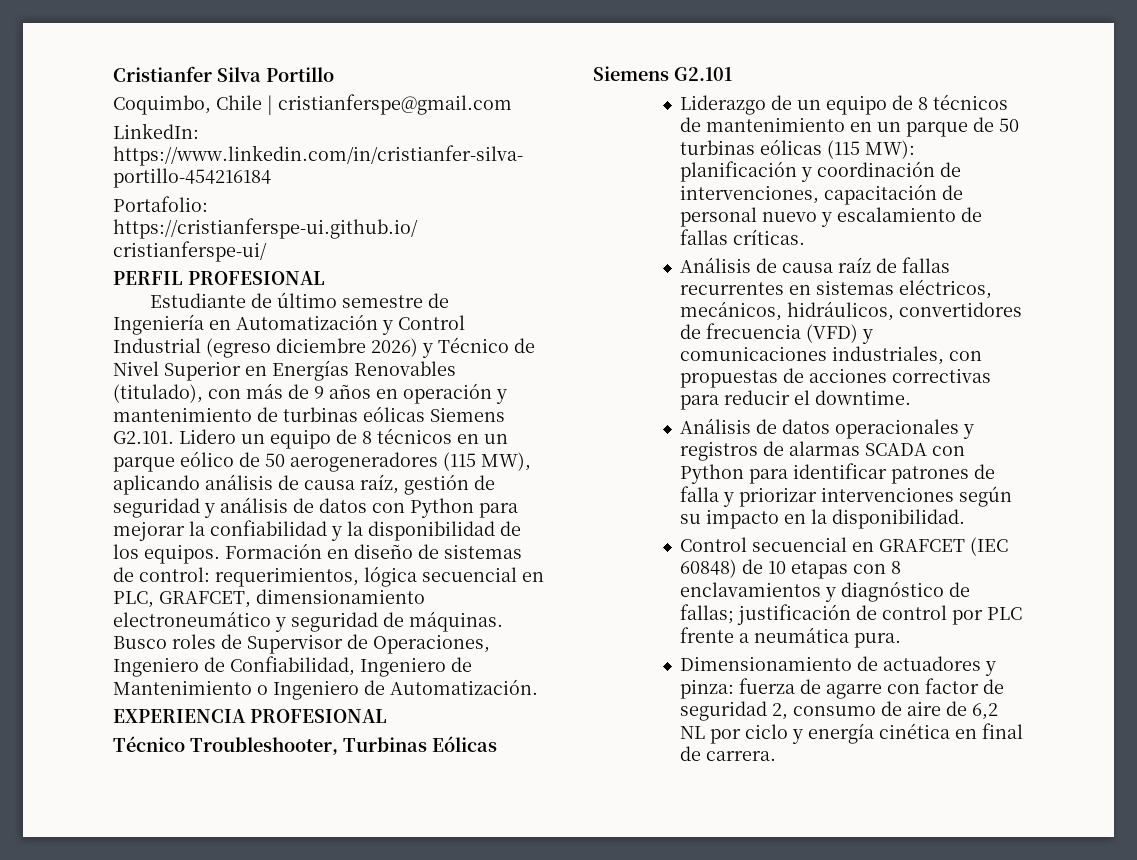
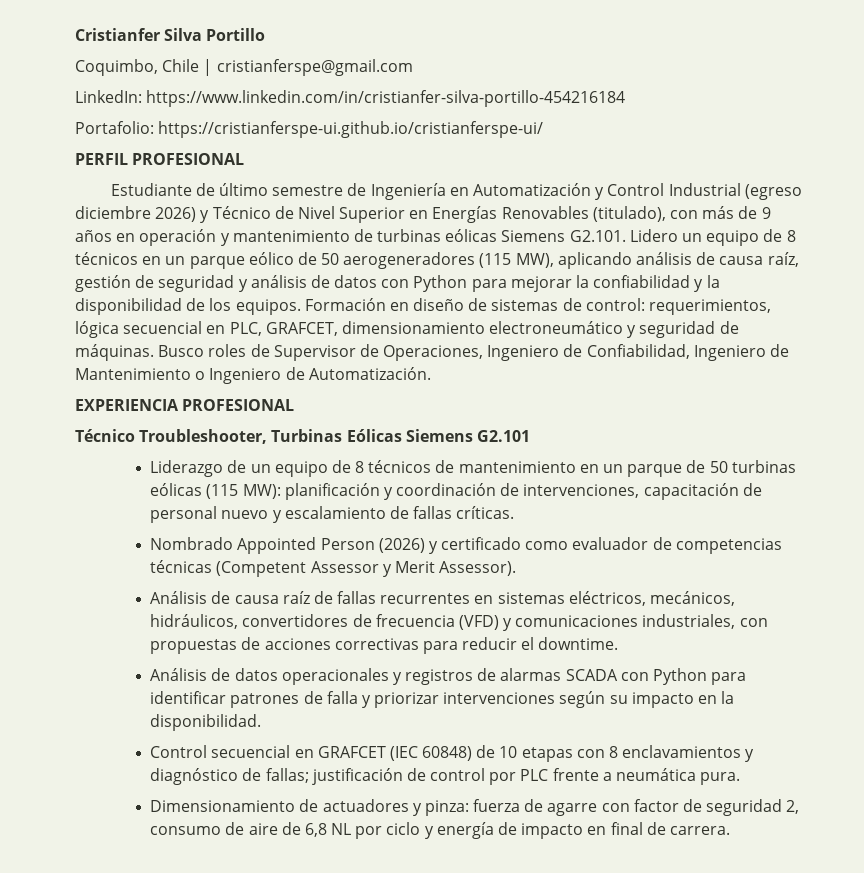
(806, 237) none -> [150,537,782,554] [150,560,517,577] // Nombrado Appointed Person (2026) y certificado como evaluador de competencias técnicas (Competent Assessor y Merit Assessor).
[972,703,999,720] 6,2 -> [304,823,327,837] 6,8
[879,723,951,739] cinética -> [497,822,584,839] de impacto

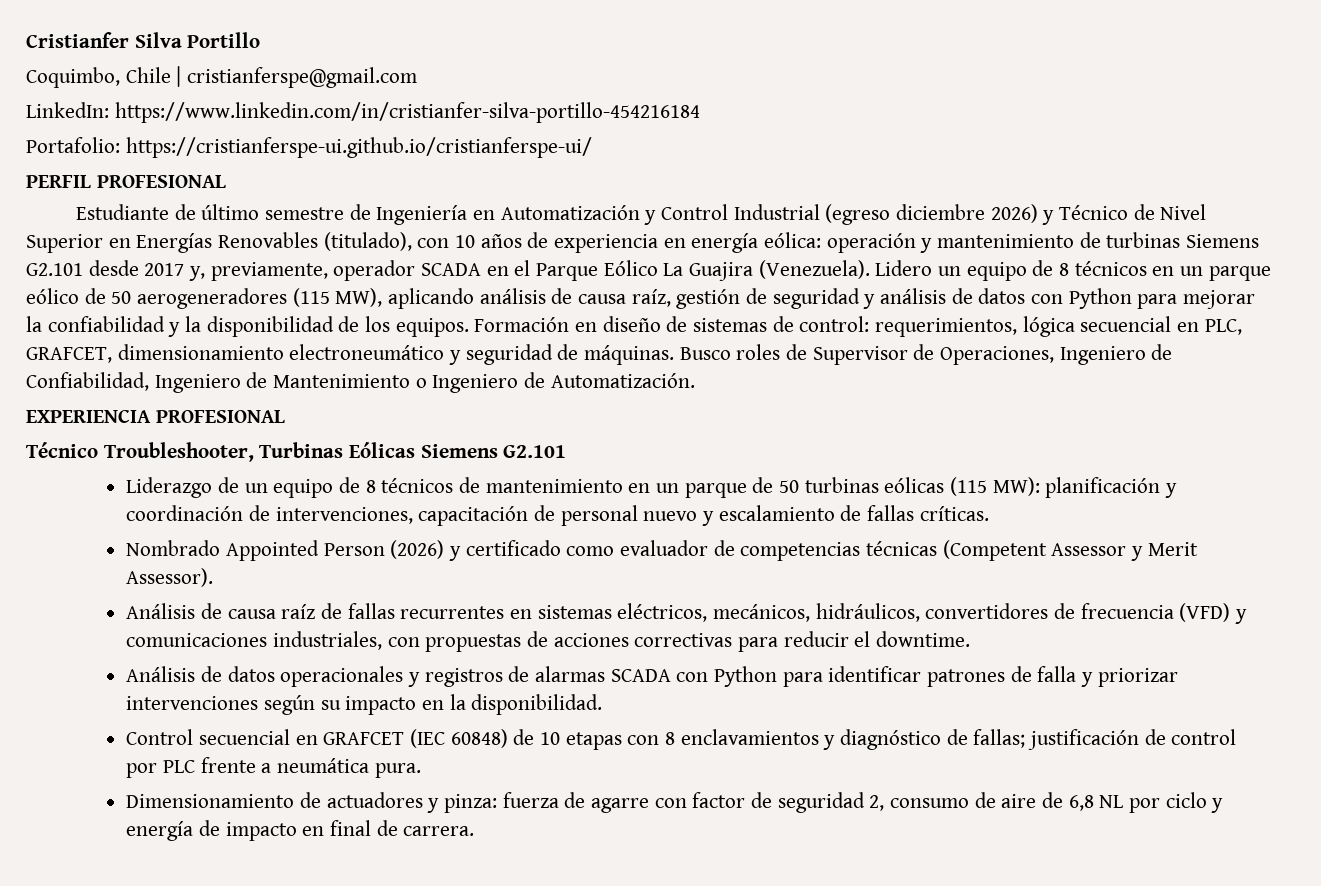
[702,206,771,219] [75,230,136,242] más de 9 años en -> [455,232,822,253] 10 años de experiencia en energía eólica:
[445,229,626,242] eólicas Siemens G2.101. -> [1186,234,1260,248] [26,260,870,281] Siemens G2.101 desde 2017 y, previamente, operador SCADA en el Parque Eólico La Guajira (Venezuela).

